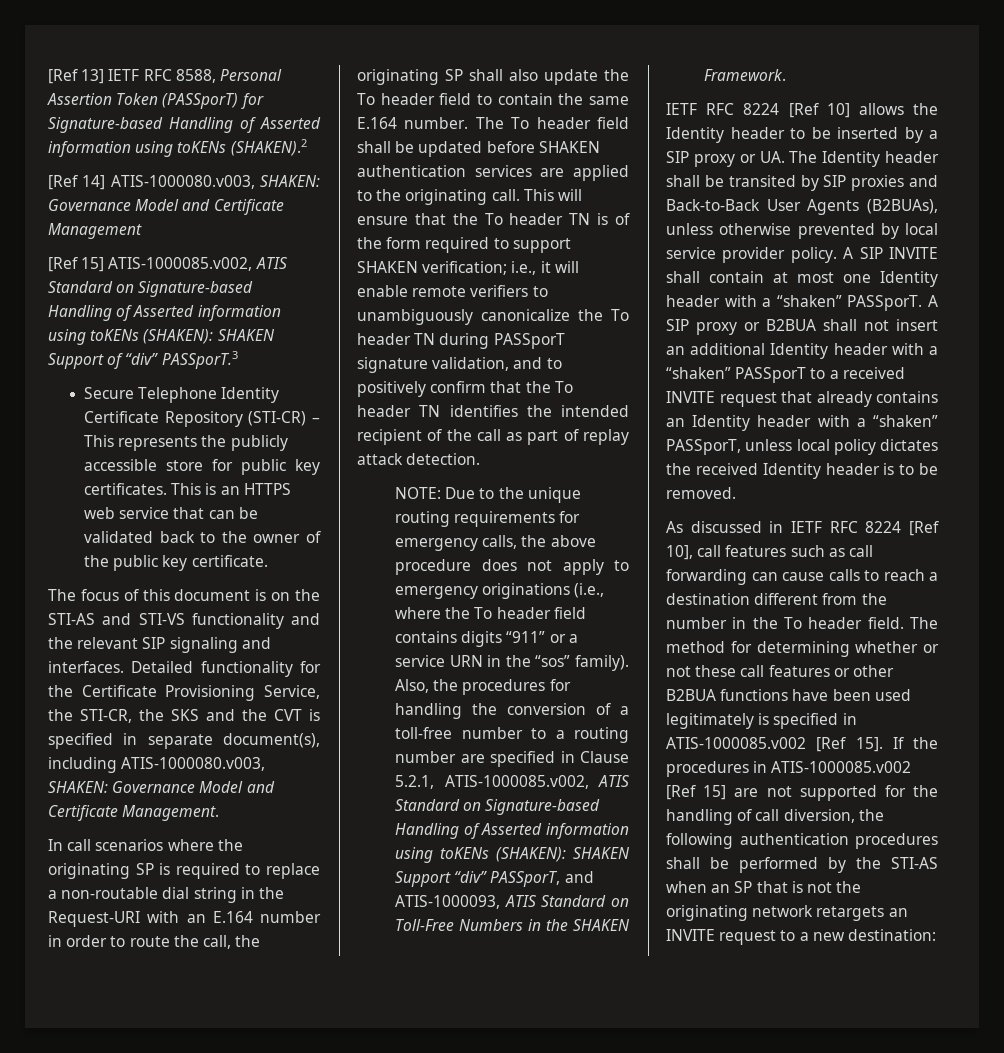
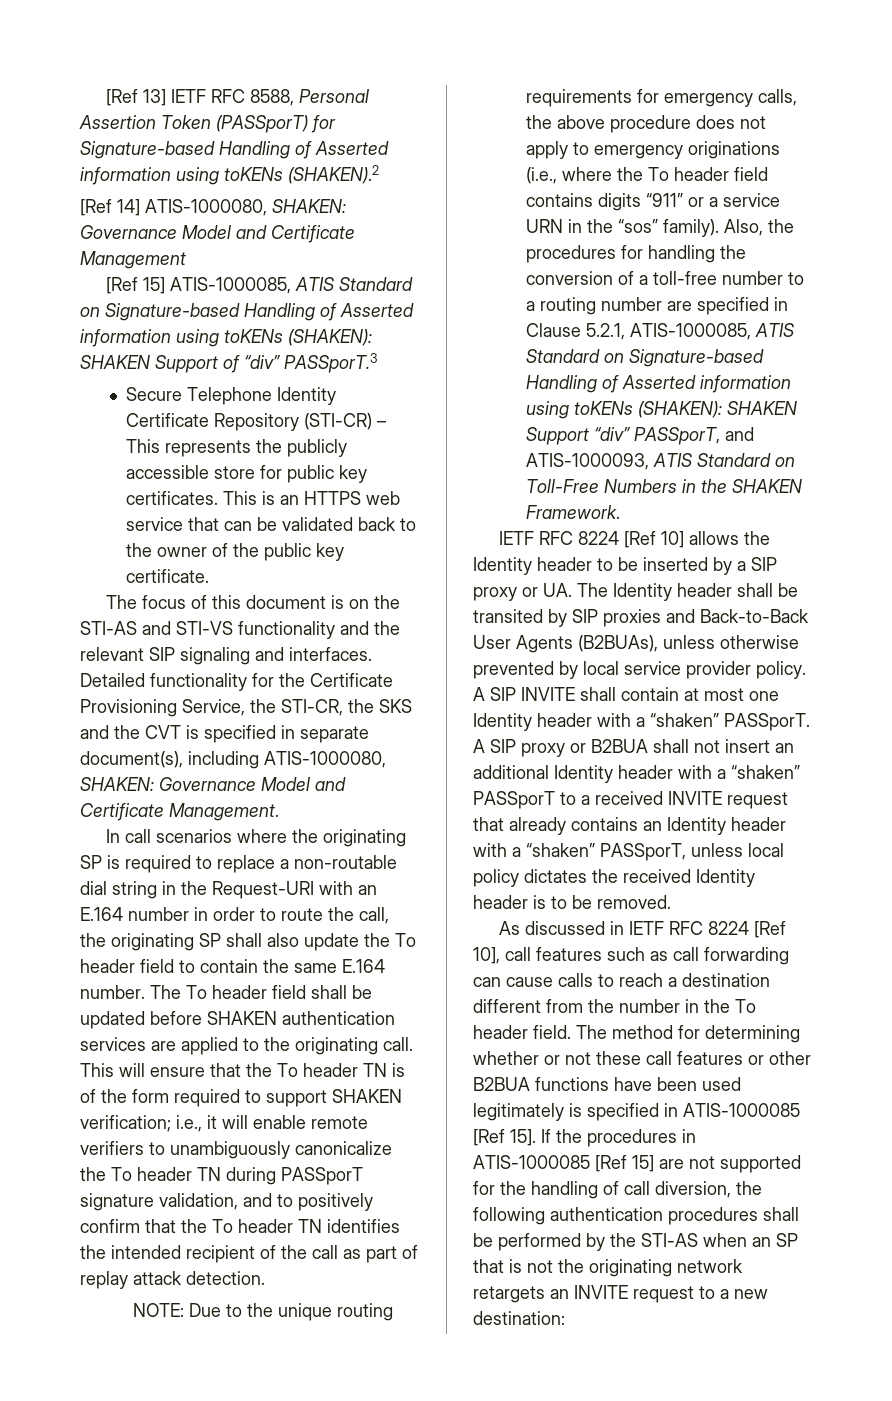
[110,175,255,189] ATIS-1000080.v003, -> [145,199,267,216] ATIS-1000080,
[108,257,253,271] ATIS-1000085.v002, -> [169,277,291,294] ATIS-1000085,
[121,757,266,771] ATIS-1000080.v003, -> [264,751,386,768] ATIS-1000080,
[444,775,589,789] ATIS-1000085.v002, -> [629,323,751,340] ATIS-1000085,
[666,737,806,749] ATIS-1000085.v002 -> [683,1103,800,1117] ATIS-1000085
[771,761,912,773] ATIS-1000085.v002 -> [473,1155,590,1169] ATIS-1000085

